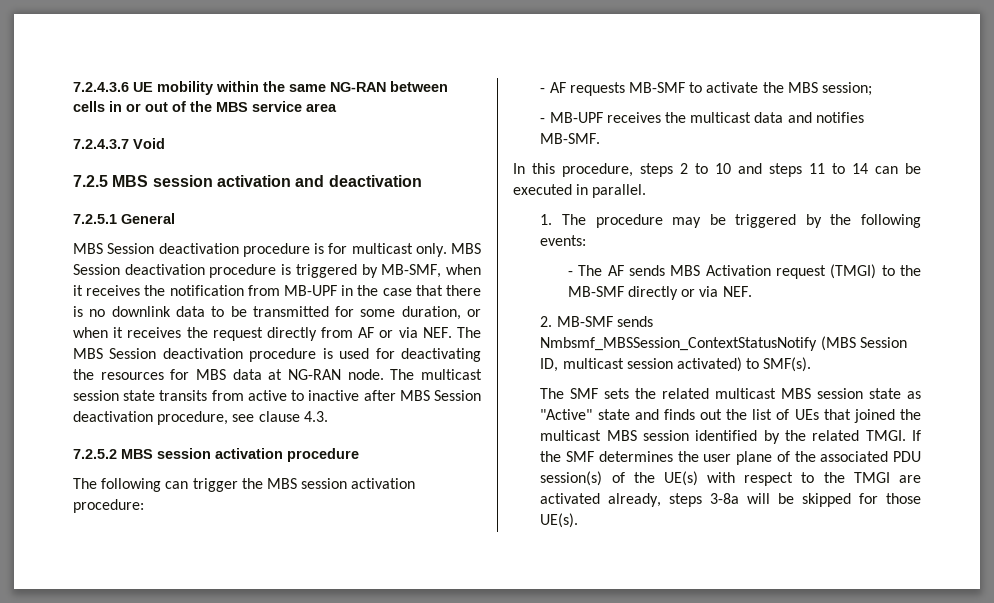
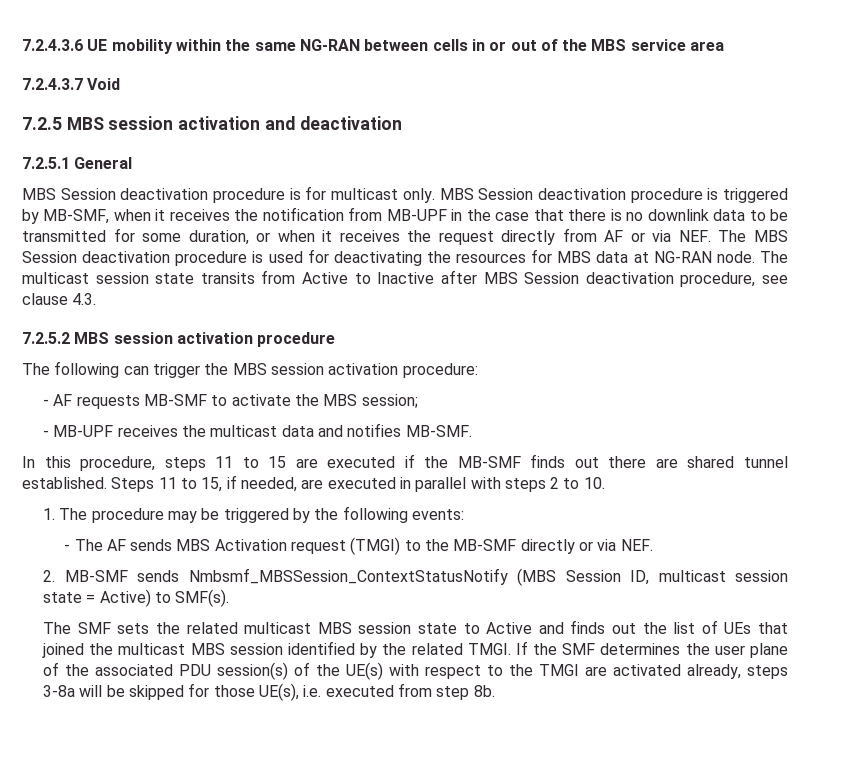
[247,390,360,401] active to inactive -> [302,272,435,284] Active to Inactive
[680,163,921,177] [513,184,647,198] 2 to 10 and steps 11 to 14 can be executed in parallel. -> [215,454,788,468] [22,475,605,492] 11 to 15 are executed if the MB-SMF finds out there are shared tunnel established. Steps 11 to 15, if needed, are executed in parallel with steps 2 to 10.
[677,357,743,372] activated) -> [43,589,151,607] state = Active)
[907,391,921,399] [540,409,630,420] as "Active" state -> [463,622,533,634] to Active
[540,513,579,528] UE(s). -> [259,683,495,701] UE(s), i.e. executed from step 8b.

